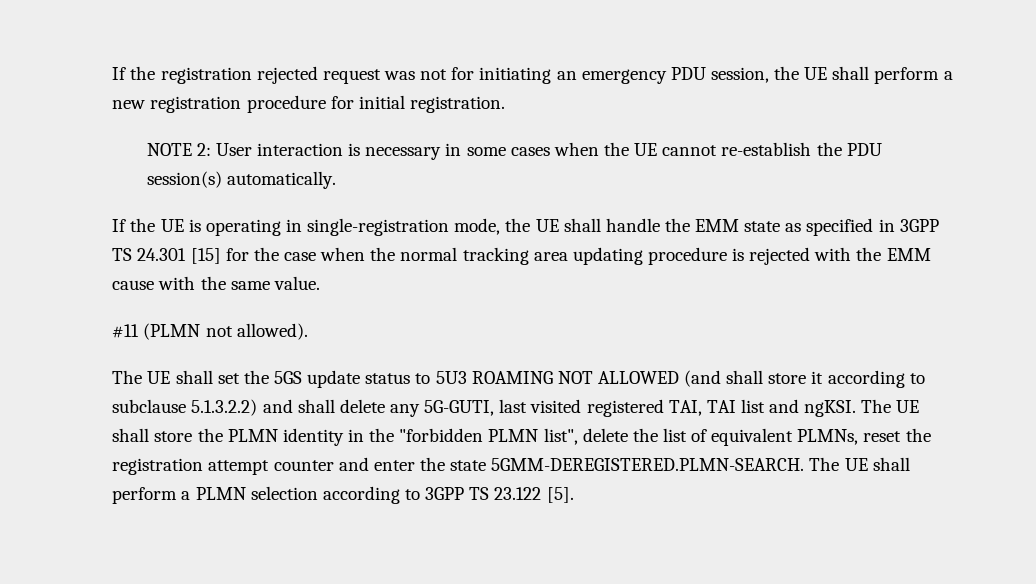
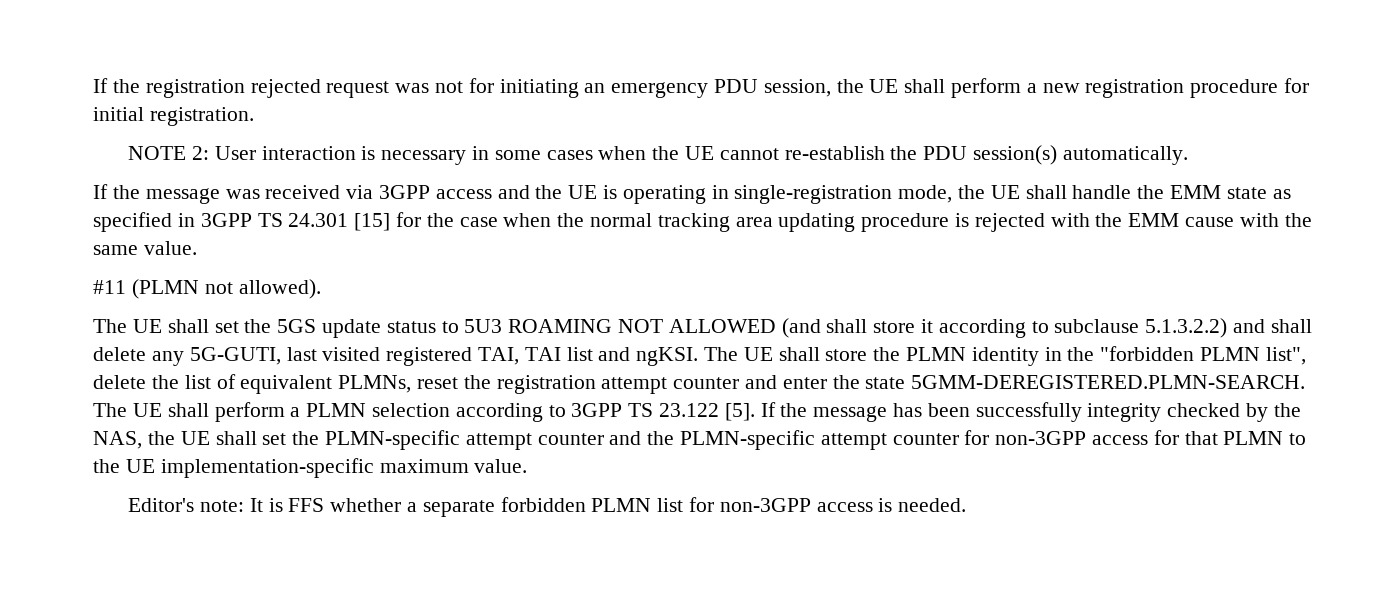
(156, 225) none -> [145,185,563,204] message was received via 3GPP access and the
(574, 495) none -> [760,402,1301,422] [93,430,1307,450] [93,458,528,478] [128,497,967,517] If the message has been successfully integrity checked by the NAS, the UE shall set the PLMN-specific attempt counter and the PLMN-specific attempt counter for non-3GPP access for that PLMN to the UE implementation-specific maximum value. // Editor's note: It is FFS whether a separate forbidden PLMN list for non-3GPP access is needed.

